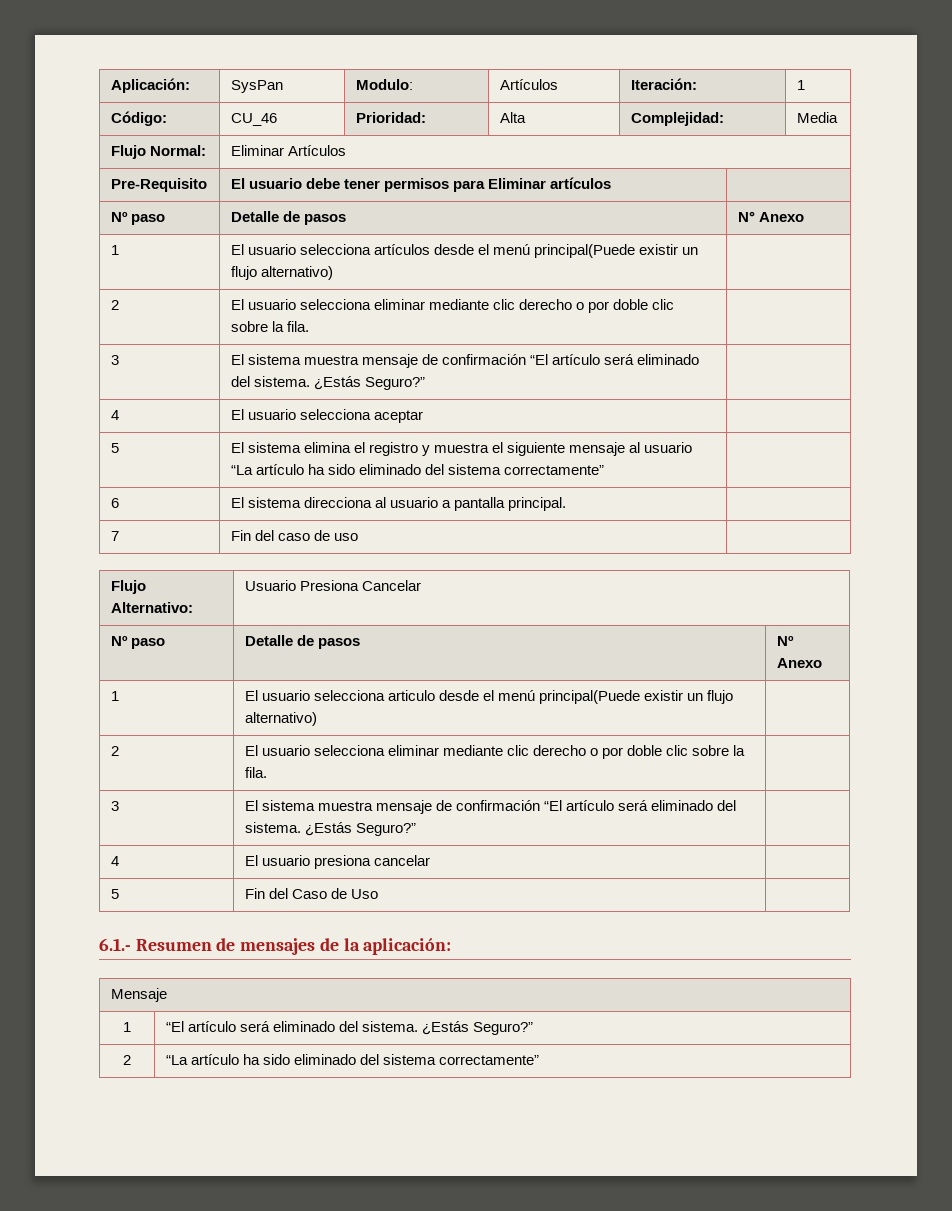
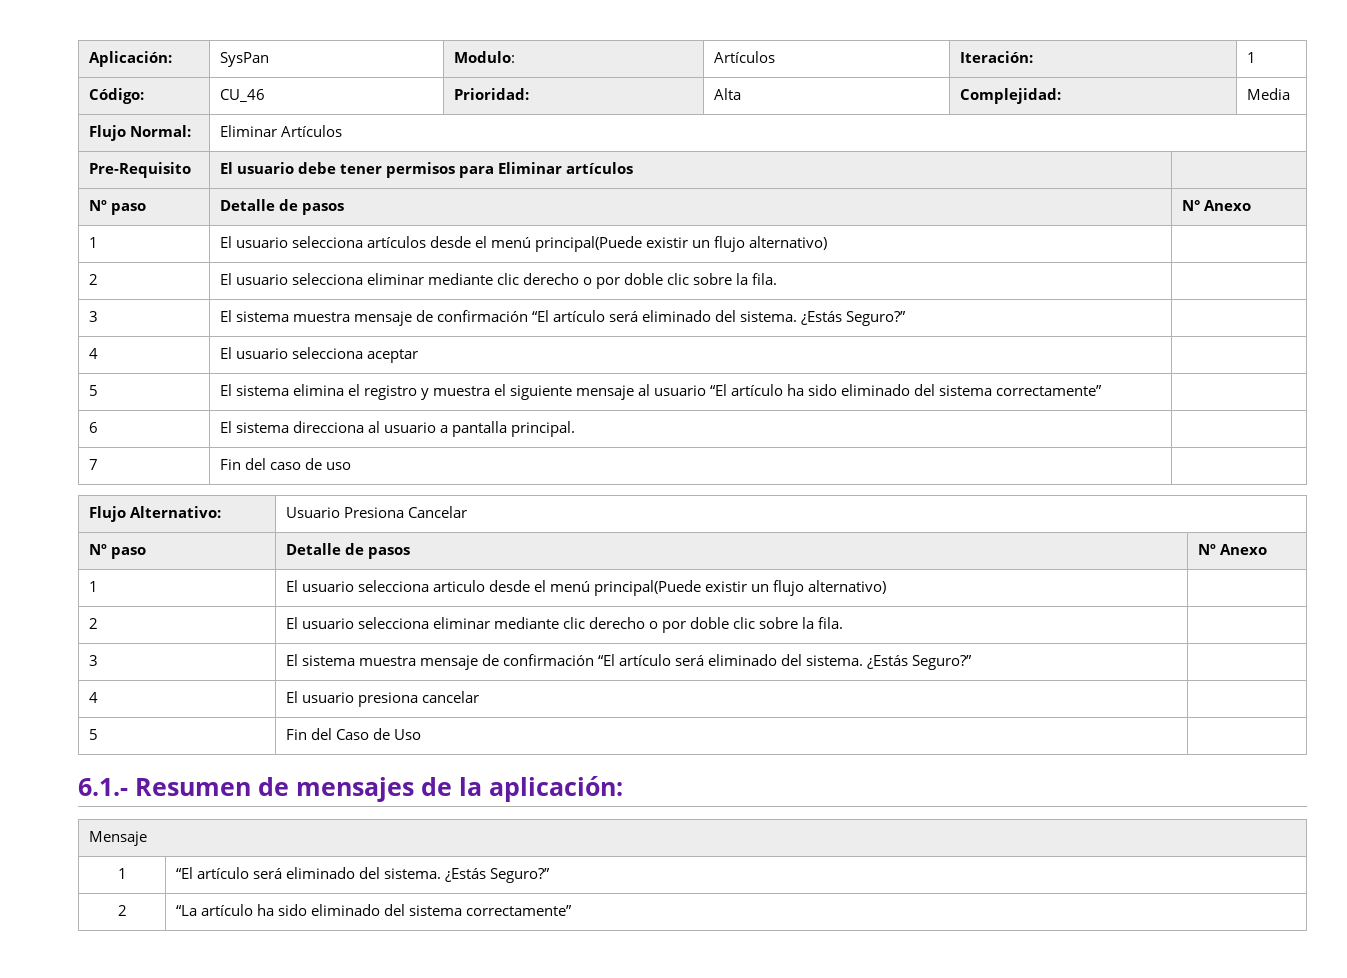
[230,465,253,475] “La -> [710,384,728,396] “El

